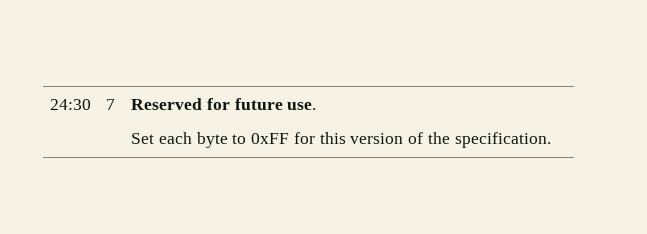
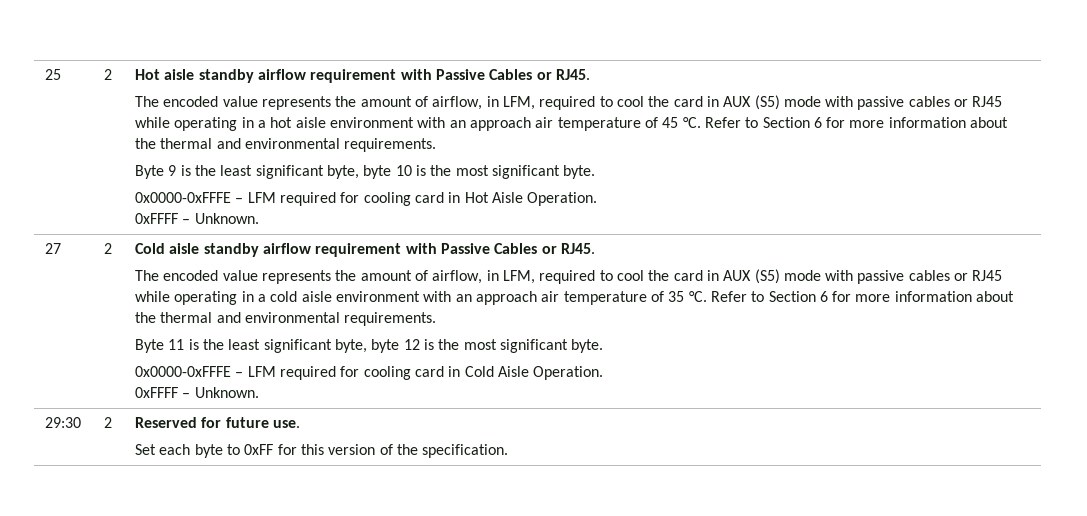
[50,99,92,110] [106,99,116,110] 24:30 | 7 -> [45,69,62,80] [104,69,113,80] [135,69,590,83] [135,95,1003,110] [135,117,1009,131] [135,138,437,152] [135,165,596,179] [135,192,598,206] [135,213,259,224] [45,243,62,254] [104,243,113,254] [135,243,595,257] [135,269,1003,284] [135,291,1015,305] [135,312,437,326] [135,339,604,353] [135,366,604,380] [135,387,259,398] [45,417,82,428] [104,417,113,428] 25 | 2 | Hot aisle standby airflow requirement with Passive Cables or RJ45. // The encoded value represents the amount of airflow, in LFM, required to cool the card in AUX (S5) mode with passive cables or RJ45 while operating in a hot aisle environment with an approach air temperature of 45 °C. Refer to Section 6 for more information about the thermal and environmental requirements. // Byte 9 is the least significant byte, byte 10 is the most significant byte. // 0x0000-0xFFFE – LFM required for cooling card in Hot Aisle Operation. // 0xFFFF – Unknown. // 27 | 2 | Cold aisle standby airflow requirement with Passive Cables or RJ45. // The encoded value represents the amount of airflow, in LFM, required to cool the card in AUX (S5) mode with passive cables or RJ45 while operating in a cold aisle environment with an approach air temperature of 35 °C. Refer to Section 6 for more information about the thermal and environmental requirements. // Byte 11 is the least significant byte, byte 12 is the most significant byte. // 0x0000-0xFFFE – LFM required for cooling card in Cold Aisle Operation. // 0xFFFF – Unknown. // 29:30 | 2

